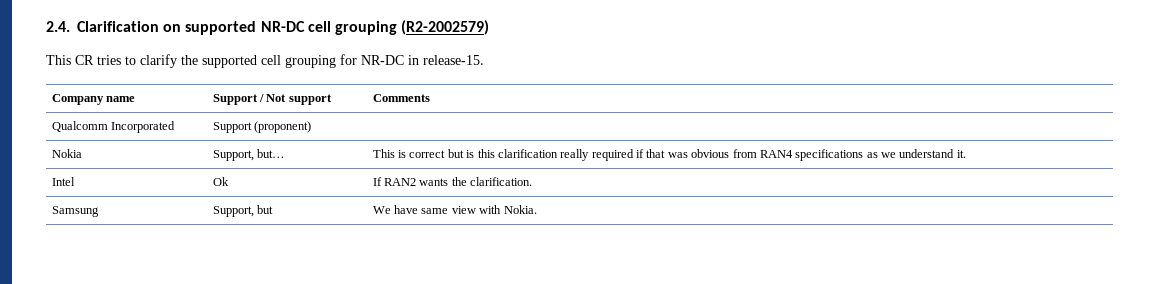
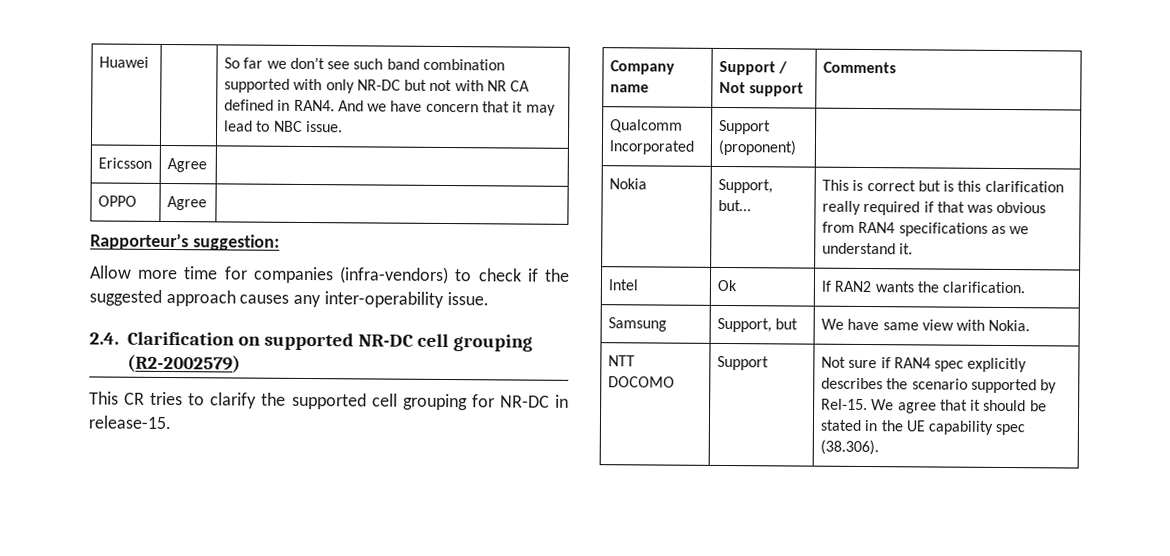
(46, 26) none -> [98,56,149,68] [223,56,506,71] [223,78,531,94] [223,99,556,116] [223,120,343,133] [97,157,152,169] [166,158,207,173] [97,195,137,207] [166,196,207,211] [90,232,280,251] [89,265,570,285] [89,289,489,308] Huawei | | So far we don’t see such band combination supported with only NR-DC but not with NR CA defined in RAN4. And we have concern that it may lead to NBC issue. // Ericsson | Agree | // OPPO | Agree | // Rapporteur’s suggestion: // Allow more time for companies (infra-vendors) to check if the suggested approach causes any inter-operability issue. //
(537, 209) none -> [607,355,635,367] [607,376,675,388] [716,355,769,371] [820,356,1028,373] [820,377,1058,394] [820,398,1047,414] [819,419,1026,436] [819,439,879,456] // NTT DOCOMO | Support | Not sure if RAN4 spec explicitly describes the scenario supported by Rel-15. We agree that it should be stated in the UE capability spec (38.306).

